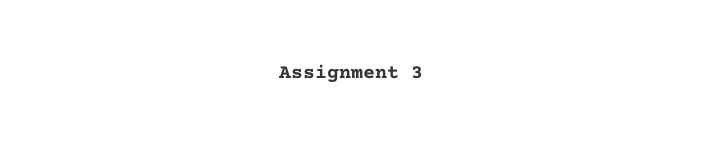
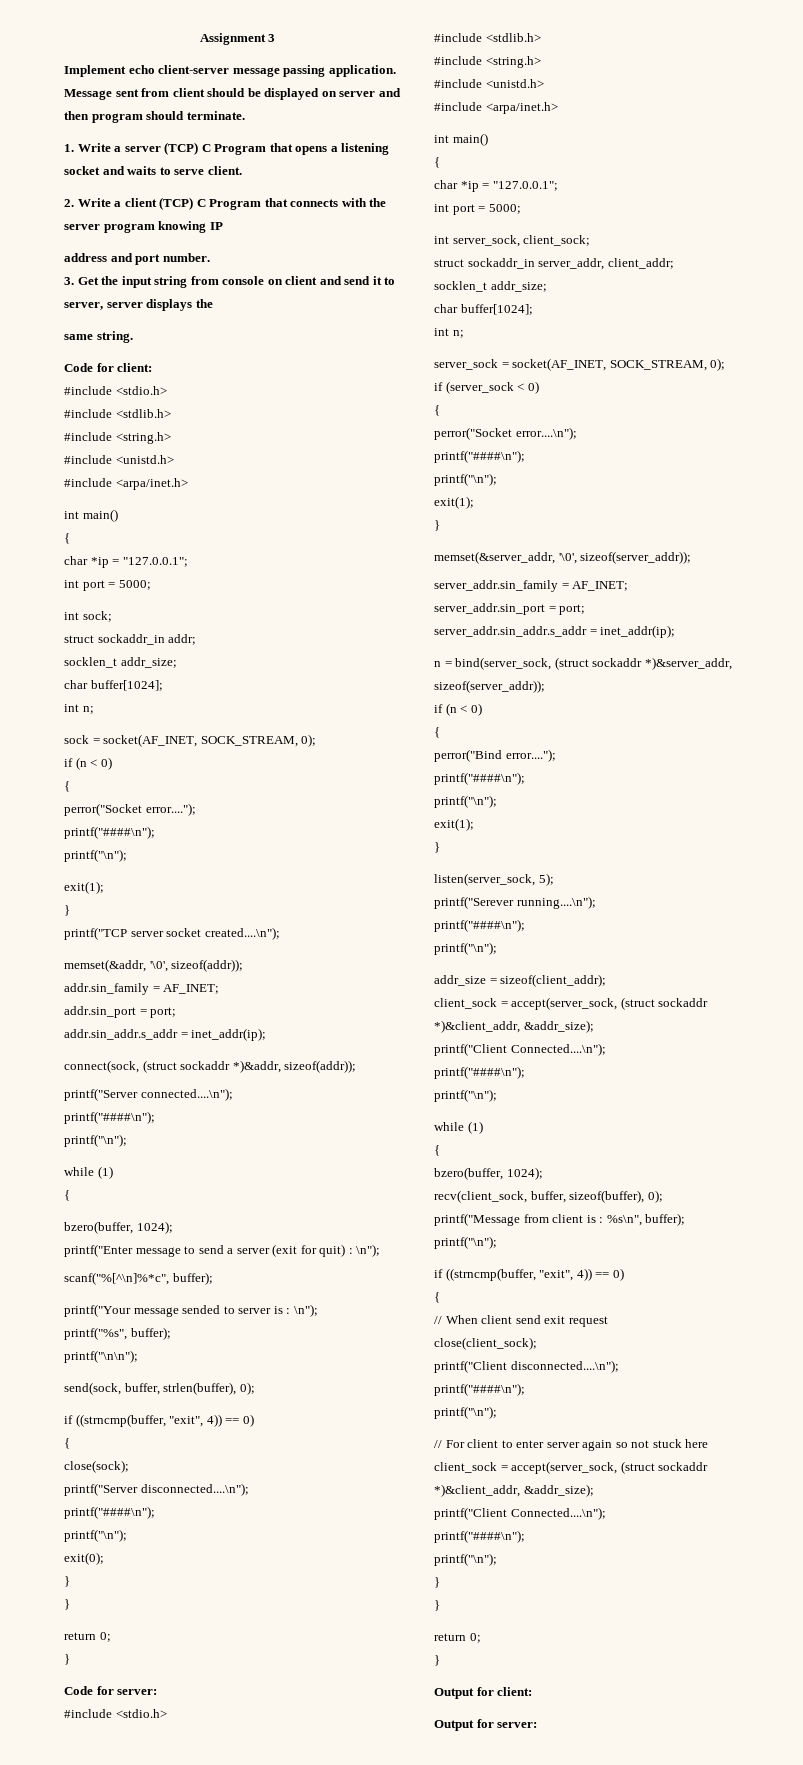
(423, 72) none -> [64,65,396,77] [64,88,401,100] [64,111,245,123] [64,142,390,155] [64,166,242,175] [64,197,387,210] [64,221,223,233] [64,253,210,265] [64,276,396,288] [64,299,213,311] [64,331,133,343] [64,363,153,372] [64,386,167,395] [64,409,171,418] [64,432,171,444] [64,455,174,464] [64,478,188,490] [64,509,118,522] [64,533,70,544] [64,556,188,568] [64,580,151,591] [64,611,112,622] [64,634,197,645] [64,657,177,668] [64,680,163,691] [64,704,94,714] [64,734,317,747] [64,757,112,770] [64,781,70,792] [64,803,196,816] [64,826,155,839] [64,849,127,862] [64,881,104,894] [64,905,70,916] [64,927,280,940] [64,959,244,972] [64,983,220,995] [64,1006,177,1018] [64,1028,267,1041] [64,1060,357,1073] [64,1088,233,1101] [64,1111,155,1124] [64,1134,127,1147] [64,1166,113,1179] [64,1190,70,1201] [64,1221,173,1234] [64,1244,381,1257] [64,1272,213,1285] [64,1304,318,1317] [64,1327,171,1340] [64,1350,138,1363] [64,1382,255,1395] [64,1414,254,1427] [64,1438,70,1449] [64,1460,129,1473] [64,1483,249,1496] [64,1506,155,1519] [64,1529,127,1542] [64,1552,104,1565] [64,1576,70,1587] [64,1599,70,1610] [64,1632,111,1642] [64,1654,70,1665] [64,1686,158,1695] [64,1709,167,1718] [434,33,541,42] [434,56,541,68] [434,79,544,88] [434,102,558,114] [434,133,488,146] [434,157,440,168] [434,180,558,192] [434,204,521,215] [434,235,591,247] [434,258,674,270] [434,281,547,292] [434,304,533,315] [434,328,464,338] [434,358,726,371] [434,381,539,394] [434,405,440,416] [434,427,577,440] [434,450,525,463] [434,473,497,486] [434,496,474,509] [434,520,440,531] [434,551,692,564] [434,580,629,592] [434,603,586,615] [434,625,676,638] [434,657,732,670] [434,680,545,693] [434,703,482,716] [434,727,440,738] [434,749,556,762] [434,772,525,785] [434,795,497,808] [434,818,474,831] [434,842,440,853] [434,873,554,886] [434,896,596,909] [434,919,525,932] [434,942,497,955] [434,974,607,987] [434,997,709,1010] [434,1020,594,1033] [434,1043,606,1056] [434,1066,525,1079] [434,1089,497,1102] [434,1121,483,1134] [434,1145,440,1156] [434,1167,543,1180] [434,1190,663,1203] [434,1213,686,1226] [434,1236,497,1249] [434,1268,624,1281] [434,1292,440,1303] [434,1315,608,1327] [434,1337,537,1350] [434,1360,619,1373] [434,1383,525,1396] [434,1406,497,1419] [434,1439,709,1451] [434,1461,709,1474] [434,1484,594,1497] [434,1507,606,1520] [434,1530,525,1543] [434,1553,497,1566] [434,1577,440,1588] [434,1600,440,1611] [434,1633,481,1643] [434,1655,440,1666] [434,1687,533,1699] [434,1719,538,1731] // Implement echo client-server message passing application. Message sent from client should be displayed on server and then program should terminate. // 1. Write a server (TCP) C Program that opens a listening socket and waits to serve client. // 2. Write a client (TCP) C Program that connects with the server program knowing IP // address and port number. // 3. Get the input string from console on client and send it to server, server displays the // same string. // Code for client: // #include <stdio.h> // #include <stdlib.h> // #include <string.h> // #include <unistd.h> // #include <arpa/inet.h> // int main() // { // char *ip = "127.0.0.1"; // int port = 5000; // int sock; // struct sockaddr_in addr; // socklen_t addr_size; // char buffer[1024]; // int n; // sock = socket(AF_INET, SOCK_STREAM, 0); // if (n < 0) // { // perror("Socket error...."); // printf("####\n"); // printf("\n"); // exit(1); // } // printf("TCP server socket created....\n"); // memset(&addr, '\0', sizeof(addr)); // addr.sin_family = AF_INET; // addr.sin_port = port; // addr.sin_addr.s_addr = inet_addr(ip); // connect(sock, (struct sockaddr *)&addr, sizeof(addr)); // printf("Server connected....\n"); // printf("####\n"); // printf("\n"); // while (1) // { // bzero(buffer, 1024); // printf("Enter message to send a server (exit for quit) : \n"); // scanf("%[^\n]%*c", buffer); // printf("Your message sended to server is : \n"); // printf("%s", buffer); // printf("\n\n"); // send(sock, buffer, strlen(buffer), 0); // if ((strncmp(buffer, "exit", 4)) == 0) // { // close(sock); // printf("Server disconnected....\n"); // printf("####\n"); // printf("\n"); // exit(0); // } // } // return 0; // } // Code for server: // #include <stdio.h> // #include <stdlib.h> // #include <string.h> // #include <unistd.h> // #include <arpa/inet.h> // int main() // { // char *ip = "127.0.0.1"; // int port = 5000; // int server_sock, client_sock; // struct sockaddr_in server_addr, client_addr; // socklen_t addr_size; // char buffer[1024]; // int n; // server_sock = socket(AF_INET, SOCK_STREAM, 0); // if (server_sock < 0) // { // perror("Socket error....\n"); // printf("####\n"); // printf("\n"); // exit(1); // } // memset(&server_addr, '\0', sizeof(server_addr)); // server_addr.sin_family = AF_INET; // server_addr.sin_port = port; // server_addr.sin_addr.s_addr = inet_addr(ip); // n = bind(server_sock, (struct sockaddr *)&server_addr, sizeof(server_addr)); // if (n < 0) // { // perror("Bind error...."); // printf("####\n"); // printf("\n"); // exit(1); // } // listen(server_sock, 5); // printf("Serever running....\n"); // printf("####\n"); // printf("\n"); // addr_size = sizeof(client_addr); // client_sock = accept(server_sock, (struct sockaddr *)&client_addr, &addr_size); // printf("Client Connected....\n"); // printf("####\n"); // printf("\n"); // while (1) // { // bzero(buffer, 1024); // recv(client_sock, buffer, sizeof(buffer), 0); // printf("Message from client is : %s\n", buffer); // printf("\n"); // if ((strncmp(buffer, "exit", 4)) == 0) // { // // When client send exit request // close(client_sock); // printf("Client disconnected....\n"); // printf("####\n"); // printf("\n"); // // For client to enter server again so not stuck here // client_sock = accept(server_sock, (struct sockaddr *)&client_addr, &addr_size); // printf("Client Connected....\n"); // printf("####\n"); // printf("\n"); // } // } // return 0; // } // Output for client: // Output for server:

